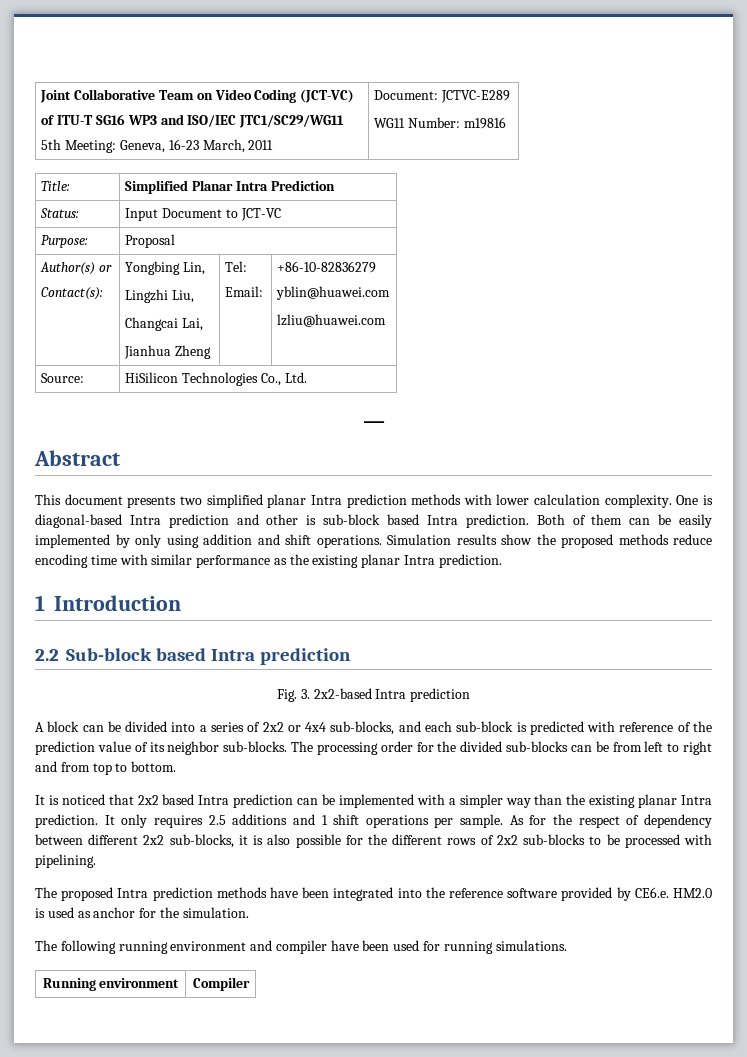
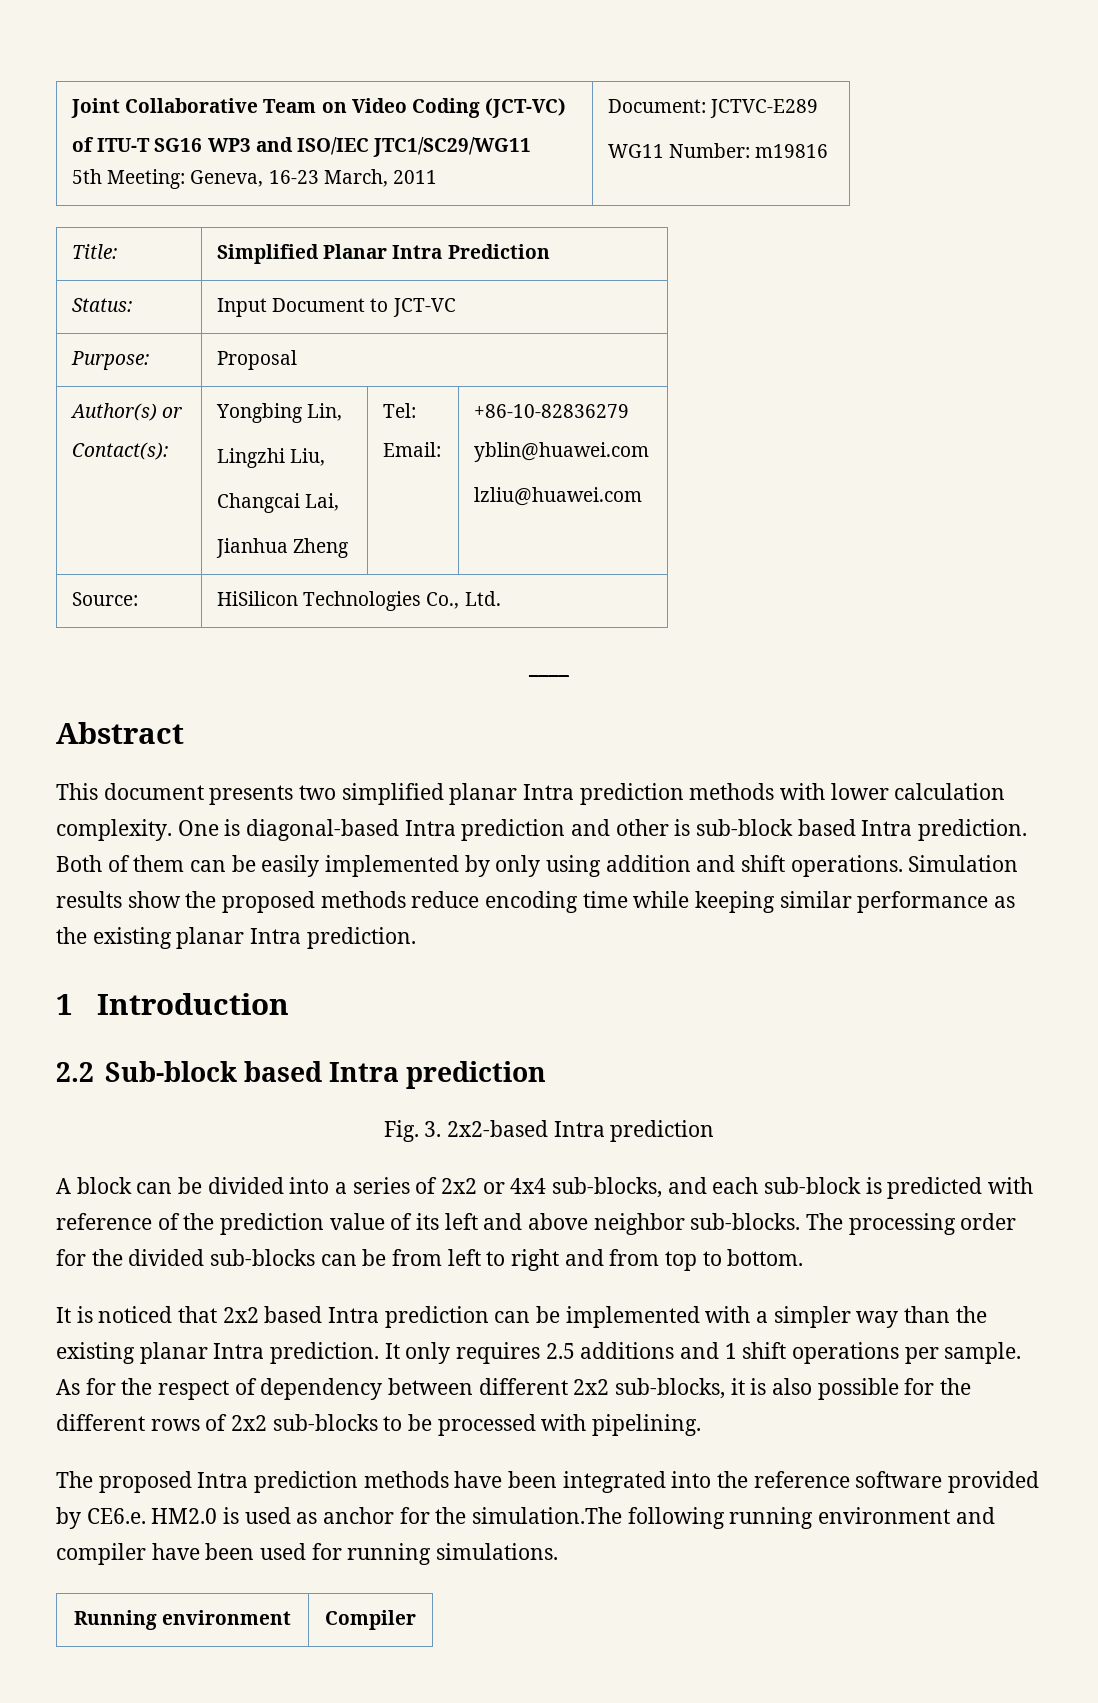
[119,554,148,565] with -> [633,891,776,913] while keeping
(165, 747) none -> [444,1213,589,1230] left and above
[182,907,249,918] [35,940,57,951] simulation. // The -> [472,1507,623,1524] simulation.The

